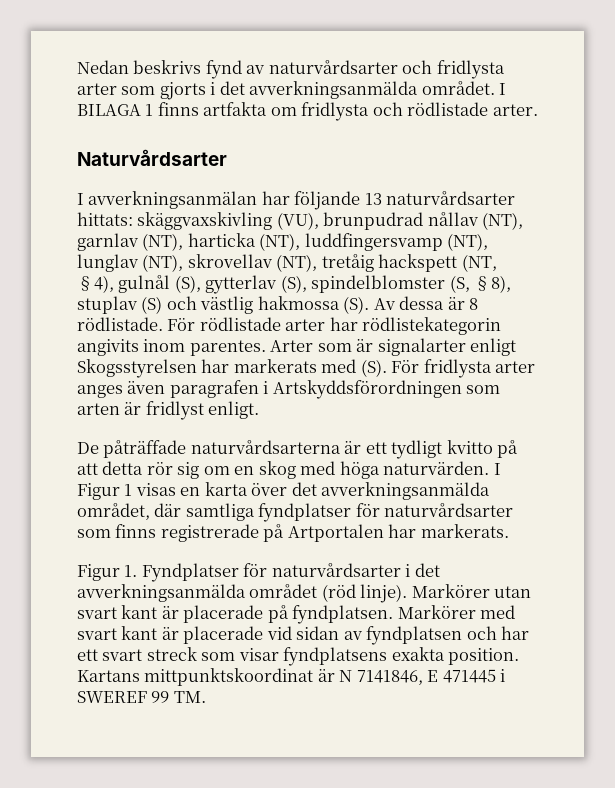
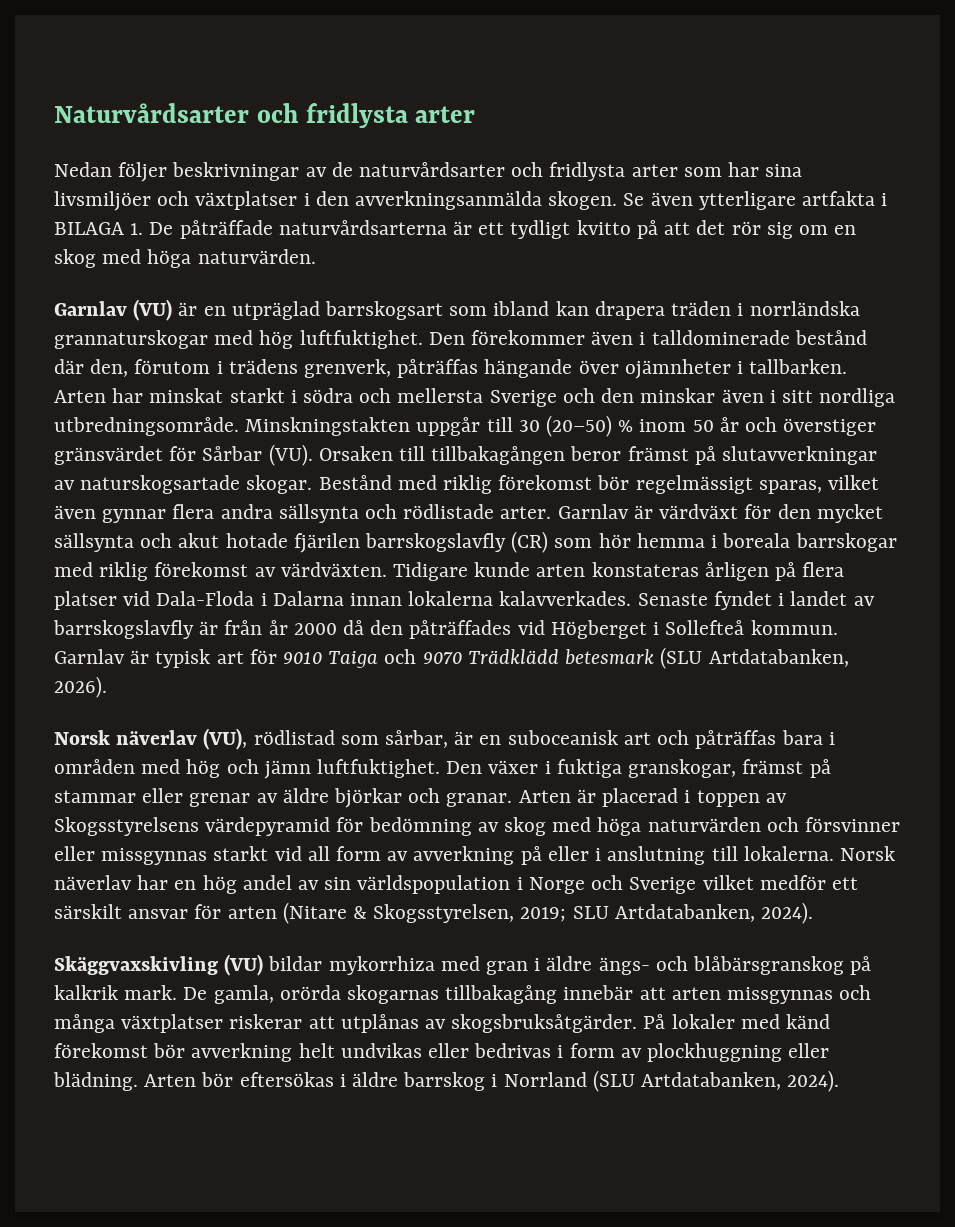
[77,60,265,79] Nedan beskrivs fynd av -> [54,103,476,128] [54,162,353,182] Naturvårdsarter och fridlysta arter // Nedan följer beskrivningar av de
[159,81,507,100] [77,102,538,121] [77,149,227,166] [77,191,516,210] [77,212,524,230] [77,233,489,251] [77,254,497,272] [77,275,512,294] [77,296,479,314] [77,317,502,335] [77,338,517,356] [77,359,536,378] [77,380,501,399] [77,401,260,420] gjorts i det avverkningsanmälda området. I BILAGA 1 finns artfakta om fridlysta och rödlistade arter. // Naturvårdsarter // I avverkningsanmälan har följande 13 naturvårdsarter hittats: skäggvaxskivling (VU), brunpudrad nållav (NT), garnlav (NT), harticka (NT), luddfingersvamp (NT), lunglav (NT), skrovellav (NT), tretåig hackspett (NT, §4), gulnål (S), gytterlav (S), spindelblomster (S, §8), stuplav (S) och västlig hakmossa (S). Av dessa är 8 rödlistade. För rödlistade arter har rödlistekategorin angivits inom parentes. Arter som är signalarter enligt Skogsstyrelsen har markerats med (S). För fridlysta arter anges även paragrafen i Artskyddsförordningen som arten är fridlyst enligt. // -> [728,162,803,177] [54,191,888,211] [54,222,144,235] har sina livsmiljöer och växtplatser i den avverkningsanmälda skogen. Se även ytterligare artfakta i BILAGA 1.
[102,461,144,475] detta -> [696,220,726,235] det
[493,463,501,475] [77,482,491,500] [77,503,514,522] [77,524,509,542] [77,563,440,582] [77,584,532,603] [77,605,516,624] [77,626,530,645] [77,647,520,666] [77,668,506,686] [77,691,206,703] I Figur 1 visas en karta över det avverkningsanmälda området, där samtliga fyndplatser för naturvårdsarter som finns registrerade på Artportalen har markerats. // Figur 1. Fyndplatser för naturvårdsarter i det avverkningsanmälda området (röd linje). Markörer utan svart kant är placerade på fyndplatsen. Markörer med svart kant är placerade vid sidan av fyndplatsen och har ett svart streck som visar fyndplatsens exakta position. Kartans mittpunktskoordinat är N 7141846, E 471445 i SWEREF 99 TM. -> [54,299,860,321] [54,330,867,349] [54,359,848,379] [54,388,896,407] [54,415,877,437] [54,444,878,466] [54,475,880,494] [54,504,883,523] [54,531,897,553] [54,562,845,581] [54,591,875,610] [53,620,838,639] [54,647,849,669] [54,676,107,698] [54,728,835,750] [54,759,831,779] [54,788,787,808] [54,817,901,836] [54,846,895,865] [54,875,858,894] [54,902,814,924] [54,954,872,976] [54,985,872,1004] [54,1014,831,1033] [54,1043,830,1062] [53,1070,840,1092] // Garnlav (VU) är en utpräglad barrskogsart som ibland kan drapera träden i norrländska grannaturskogar med hög luftfuktighet. Den förekommer även i talldominerade bestånd där den, förutom i trädens grenverk, påträffas hängande över ojämnheter i tallbarken. Arten har minskat starkt i södra och mellersta Sverige och den minskar även i sitt nordliga utbredningsområde. Minskningstakten uppgår till 30 (20–50) % inom 50 år och överstiger gränsvärdet för Sårbar (VU). Orsaken till tillbakagången beror främst på slutavverkningar av naturskogsartade skogar. Bestånd med riklig förekomst bör regelmässigt sparas, vilket även gynnar flera andra sällsynta och rödlistade arter. Garnlav är värdväxt för den mycket sällsynta och akut hotade fjärilen barrskogslavfly (CR) som hör hemma i boreala barrskogar med riklig förekomst av värdväxten. Tidigare kunde arten konstateras årligen på flera platser vid Dala-Floda i Dalarna innan lokalerna kalavverkades. Senaste fyndet i landet av barrskogslavfly är från år 2000 då den påträffades vid Högberget i Sollefteå kommun. Garnlav är typisk art för 9010 Taiga och 9070 Trädklädd betesmark (SLU Artdatabanken, 2026). // Norsk näverlav (VU), rödlistad som sårbar, är en suboceanisk art och påträffas bara i områden med hög och jämn luftfuktighet. Den växer i fuktiga granskogar, främst på stammar eller grenar av äldre björkar och granar. Arten är placerad i toppen av Skogsstyrelsens värdepyramid för bedömning av skog med höga naturvärden och försvinner eller missgynnas starkt vid all form av avverkning på eller i anslutning till lokalerna. Norsk näverlav har en hög andel av sin världspopulation i Norge och Sverige vilket medför ett särskilt ansvar för arten (Nitare & Skogsstyrelsen, 2019; SLU Artdatabanken, 2024). // Skäggvaxskivling (VU) bildar mykorrhiza med gran i äldre ängs- och blåbärsgranskog på kalkrik mark. De gamla, orörda skogarnas tillbakagång innebär att arten missgynnas och många växtplatser riskerar att utplånas av skogsbruksåtgärder. På lokaler med känd förekomst bör avverkning helt undvikas eller bedrivas i form av plockhuggning eller blädning. Arten bör eftersökas i äldre barrskog i Norrland (SLU Artdatabanken, 2024).

